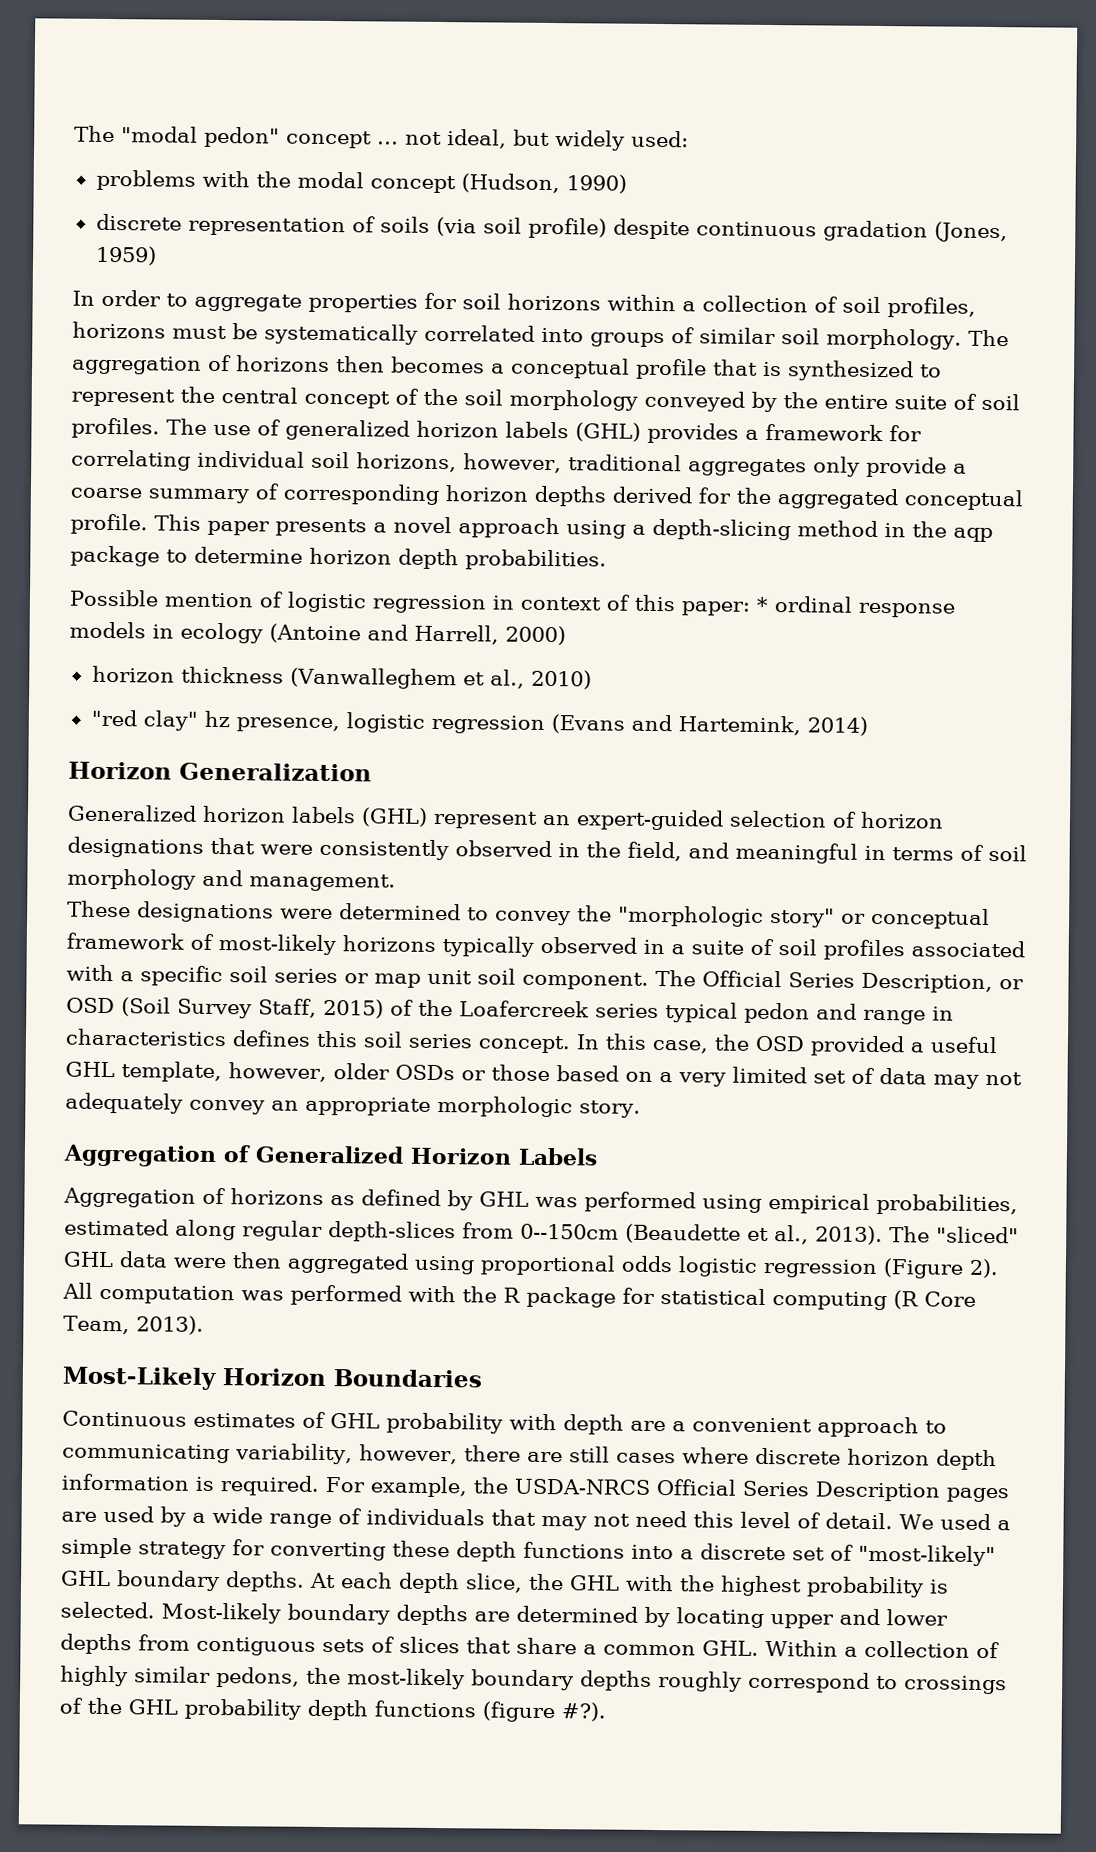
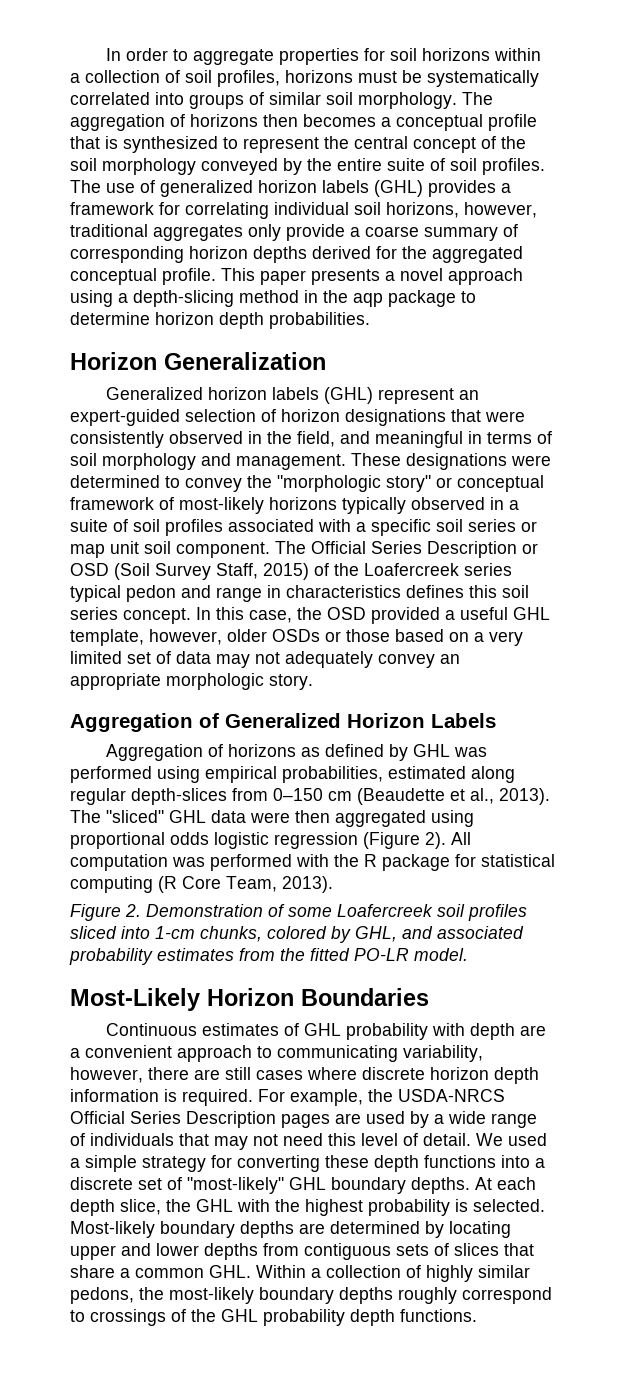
[74,125,689,151] [95,169,627,194] [95,213,1008,243] [94,245,157,266] The "modal pedon" concept ... not ideal, but widely used: // problems with the modal concept (Hudson, 1990) // discrete representation of soils (via soil profile) despite continuous gradation (Jones, 1959) // -> (105, 54) none
[69,589,955,618] [69,621,566,646] [91,665,592,690] [90,709,868,736] // Possible mention of logistic regression in context of this paper: * ordinal response models in ecology (Antoine and Harrell, 2000) // horizon thickness (Vanwalleghem et al., 2010) // "red clay" hz presence, logistic regression (Evans and Hartemink, 2014) -> (370, 320) none
(396, 882) // -> (346, 462) none
[861,972,993,994] Description, -> [427,541,517,558] Description
[520,1223,619,1240] 0--150cm -> [273,788,352,801] 0–150 cm
(204, 1325) none -> [70,904,527,921] [70,926,524,943] [69,948,468,965] // Figure 2. Demonstration of some Loafercreek soil profiles sliced into 1-cm chunks, colored by GHL, and associated probability estimates from the fitted PO-LR model.
[374,1700,606,1723] functions (figure #?). -> [400,1309,477,1322] functions.

